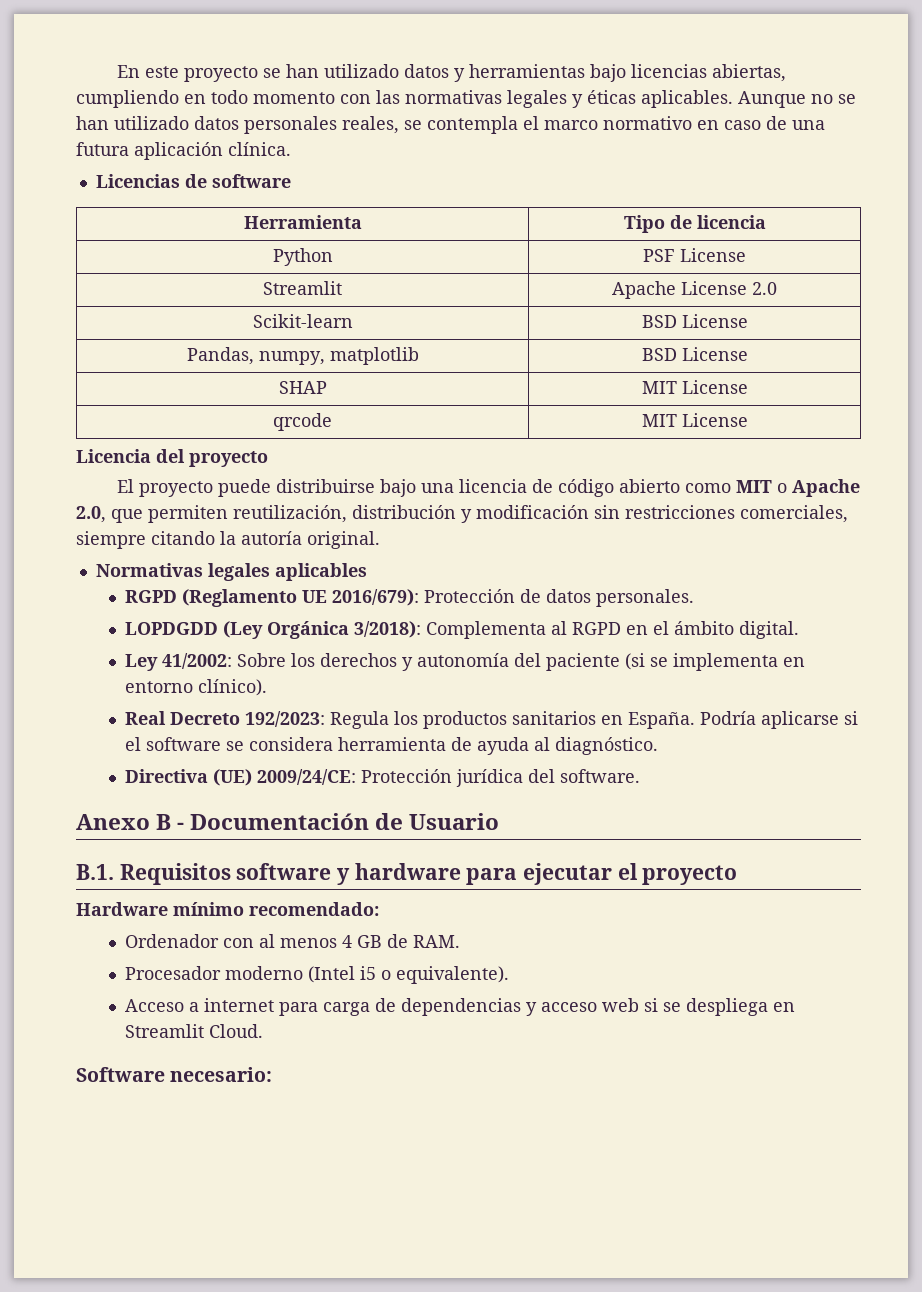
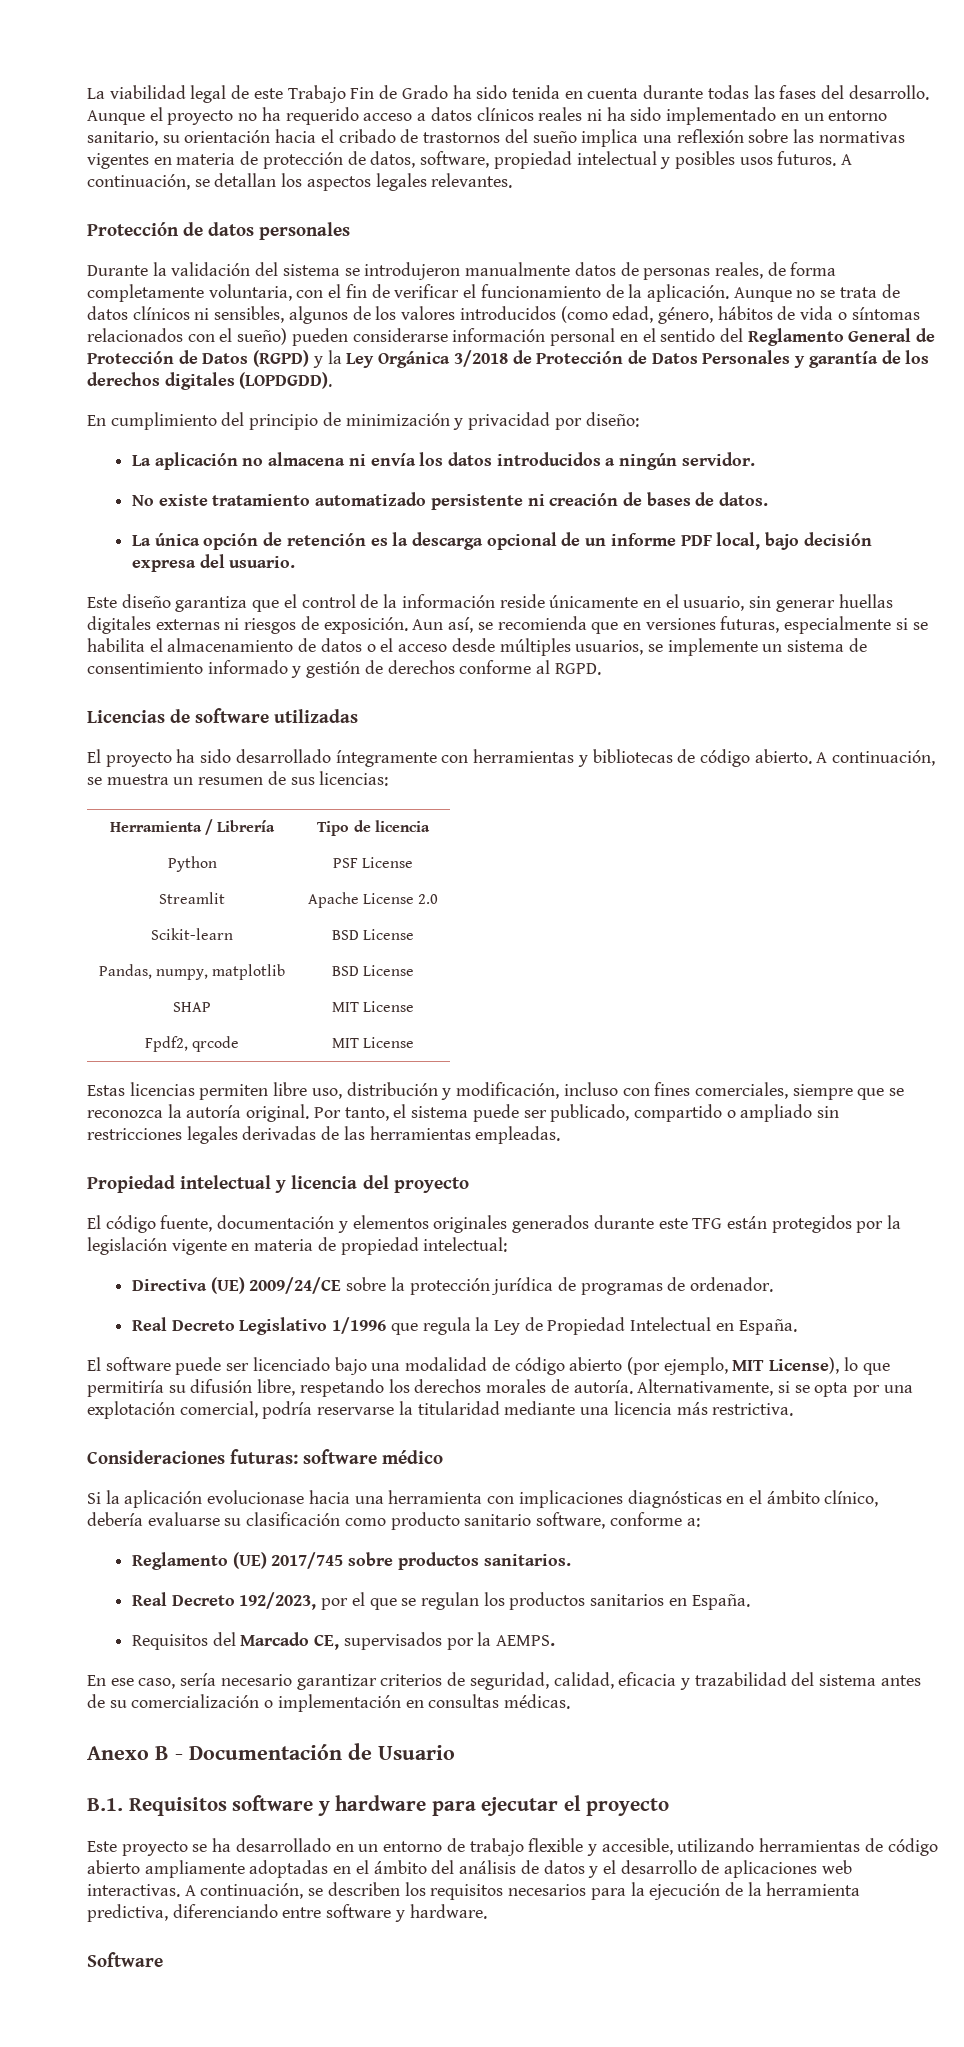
[116,64,786,82] [76,90,856,108] [76,116,825,134] [76,142,291,160] [95,174,291,188] En este proyecto se han utilizado datos y herramientas bajo licencias abiertas, cumpliendo en todo momento con las normativas legales y éticas aplicables. Aunque no se han utilizado datos personales reales, se contempla el marco normativo en caso de una futura aplicación clínica. // Licencias de software -> [87,85,929,103] [87,107,888,125] [87,129,905,147] [87,151,853,169] [87,173,513,191] [87,222,351,240] [87,262,837,280] [87,284,900,302] [87,306,920,324] [87,328,936,346] [87,350,930,368] [87,372,333,390] [87,412,639,430] [131,452,755,470] [131,492,769,510] [131,532,872,550] [131,554,296,572] [87,594,893,612] [87,616,928,634] [87,638,867,656] [87,660,601,678] [87,708,359,723] [87,749,936,767] [87,771,389,786] La viabilidad legal de este Trabajo Fin de Grado ha sido tenida en cuenta durante todas las fases del desarrollo. Aunque el proyecto no ha requerido acceso a datos clínicos reales ni ha sido implementado en un entorno sanitario, su orientación hacia el cribado de trastornos del sueño implica una reflexión sobre las normativas vigentes en materia de protección de datos, software, propiedad intelectual y posibles usos futuros. A continuación, se detallan los aspectos legales relevantes. // Protección de datos personales // Durante la validación del sistema se introdujeron manualmente datos de personas reales, de forma completamente voluntaria, con el fin de verificar el funcionamiento de la aplicación. Aunque no se trata de datos clínicos ni sensibles, algunos de los valores introducidos (como edad, género, hábitos de vida o síntomas relacionados con el sueño) pueden considerarse información personal en el sentido del Reglamento General de Protección de Datos (RGPD) y la Ley Orgánica 3/2018 de Protección de Datos Personales y garantía de los derechos digitales (LOPDGDD). // En cumplimiento del principio de minimización y privacidad por diseño: // La aplicación no almacena ni envía los datos introducidos a ningún servidor. // No existe tratamiento automatizado persistente ni creación de bases de datos. // La única opción de retención es la descarga opcional de un informe PDF local, bajo decisión expresa del usuario. // Este diseño garantiza que el control de la información reside únicamente en el usuario, sin generar huellas digitales externas ni riesgos de exposición. Aun así, se recomienda que en versiones futuras, especialmente si se habilita el almacenamiento de datos o el acceso desde múltiples usuarios, se implemente un sistema de consentimiento informado y gestión de derechos conforme al RGPD. // Licencias de software utilizadas // El proyecto ha sido desarrollado íntegramente con herramientas y bibliotecas de código abierto. A continuación, se muestra un resumen de sus licencias:
(362, 222) none -> [205,819,276,835] / Librería
(748, 387) none -> [144,1036,188,1052] Fpdf2,
[76,449,268,467] [116,479,375,497] Licencia del proyecto // El proyecto puede distribuirse -> [87,1082,905,1100] [87,1104,840,1122] [87,1126,561,1144] [87,1175,469,1193] [87,1215,902,1233] [87,1237,508,1255] [131,1277,774,1295] [131,1317,797,1335] [87,1357,330,1375] Estas licencias permiten libre uso, distribución y modificación, incluso con fines comerciales, siempre que se reconozca la autoría original. Por tanto, el sistema puede ser publicado, compartido o ampliado sin restricciones legales derivadas de las herramientas empleadas. // Propiedad intelectual y licencia del proyecto // El código fuente, documentación y elementos originales generados durante este TFG están protegidos por la legislación vigente en materia de propiedad intelectual: // Directiva (UE) 2009/24/CE sobre la protección jurídica de programas de ordenador. // Real Decreto Legislativo 1/1996 que regula la Ley de Propiedad Intelectual en España. // El software puede ser licenciado
[458,479,860,497] [76,505,848,523] [76,531,380,549] [95,563,367,581] [124,589,694,607] [124,621,799,639] [124,653,805,671] [124,679,267,696] [124,711,389,729] licencia de código abierto como MIT o Apache 2.0, que permiten reutilización, distribución y modificación sin restricciones comerciales, siempre citando la autoría original. // Normativas legales aplicables // RGPD (Reglamento UE 2016/679): Protección de datos personales. // LOPDGDD (Ley Orgánica 3/2018): Complementa al RGPD en el ámbito digital. // Ley 41/2002: Sobre los derechos y autonomía del paciente (si se implementa en entorno clínico). // Real Decreto 192/2023: Regula -> [405,1357,890,1375] [87,1379,913,1397] [87,1401,794,1419] [87,1449,444,1464] [87,1490,879,1508] [87,1512,700,1530] [131,1552,571,1570] [131,1592,480,1610] modalidad de código abierto (por ejemplo, MIT License), lo que permitiría su difusión libre, respetando los derechos morales de autoría. Alternativamente, si se opta por una explotación comercial, podría reservarse la titularidad mediante una licencia más restrictiva. // Consideraciones futuras: software médico // Si la aplicación evolucionase hacia una herramienta con implicaciones diagnósticas en el ámbito clínico, debería evaluarse su clasificación como producto sanitario software, conforme a: // Reglamento (UE) 2017/745 sobre productos sanitarios. // Real Decreto 192/2023, por el que se regulan
[699,711,858,729] [124,737,658,755] [124,769,640,787] Podría aplicarse si el software se considera herramienta de ayuda al diagnóstico. // Directiva (UE) 2009/24/CE: Protección jurídica del software. -> [131,1632,556,1650] [87,1672,921,1690] [87,1694,571,1712] // Requisitos del Marcado CE, supervisados por la AEMPS. // En ese caso, sería necesario garantizar criterios de seguridad, calidad, eficacia y trazabilidad del sistema antes de su comercialización o implementación en consultas médicas.
[76,902,379,916] [124,934,460,948] [124,966,509,984] [124,998,795,1016] [124,1024,263,1038] Hardware mínimo recomendado: // Ordenador con al menos 4 GB de RAM. // Procesador moderno (Intel i5 o equivalente). // Acceso a internet para carga de dependencias y acceso web si se despliega en Streamlit Cloud. -> [87,1838,938,1856] [87,1860,852,1878] [87,1882,861,1900] [87,1904,487,1922] Este proyecto se ha desarrollado en un entorno de trabajo flexible y accesible, utilizando herramientas de código abierto ampliamente adoptadas en el ámbito del análisis de datos y el desarrollo de aplicaciones web interactivas. A continuación, se describen los requisitos necesarios para la ejecución de la herramienta predictiva, diferenciando entre software y hardware.
[170,1067,273,1082] necesario: -> (163, 1959) none

